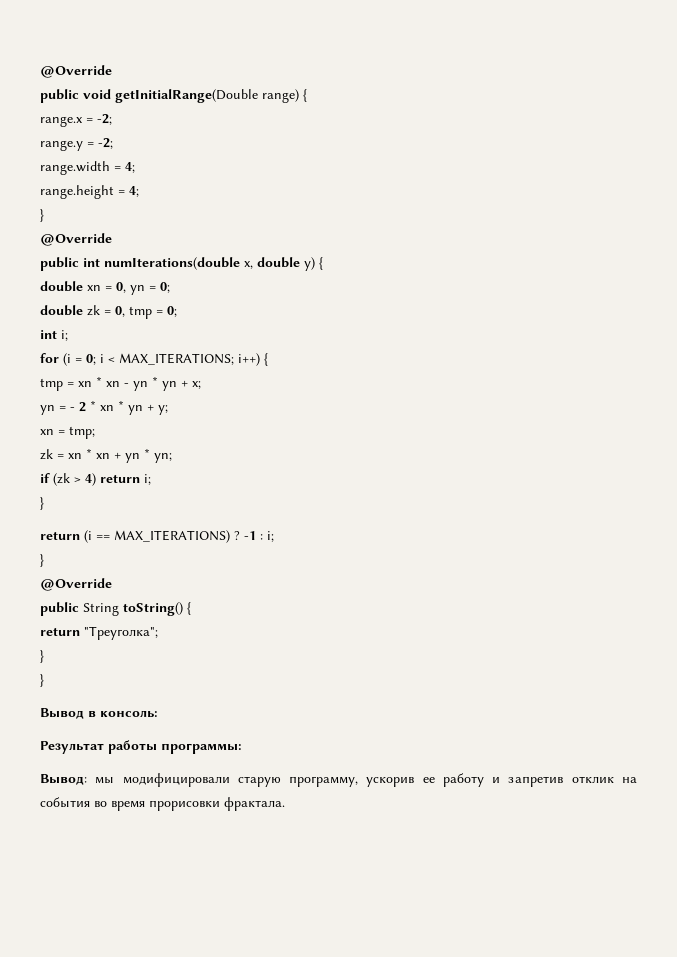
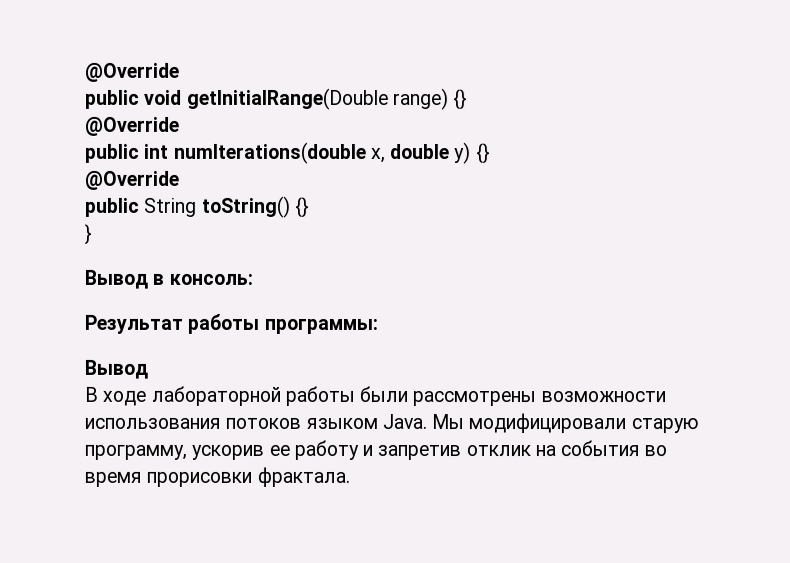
[303,89,307,102] [40,114,112,127] [40,138,113,151] [40,161,135,175] [40,185,139,199] [40,209,44,222] { // range.x = -2; // range.y = -2; // range.width = 4; // range.height = 4; // } -> [453,89,469,111] {}
[319,257,323,270] [40,281,170,295] [40,305,177,319] [40,330,68,341] [40,353,268,366] [40,376,201,391] [40,400,168,415] [40,426,95,439] [40,448,172,463] [40,473,151,486] [40,497,44,510] [40,530,274,543] [40,554,44,567] { // double xn = 0, yn = 0; // double zk = 0, tmp = 0; // int i; // for (i = 0; i < MAX_ITERATIONS; i++) { // tmp = xn * xn - yn * yn + x; // yn = - 2 * xn * yn + y; // xn = tmp; // zk = xn * xn + yn * yn; // if (zk > 4) return i; // } // return (i == MAX_ITERATIONS) ? -1 : i; // } -> [475,143,491,165] {}
[187,602,191,615] [40,626,158,640] [40,650,44,663] { // return "Треуголка"; // } -> [294,196,310,218] {}
[40,774,115,785] Вывод: мы -> [84,359,148,379] [84,385,666,407] [84,413,465,430] Вывод // В ходе лабораторной работы были рассмотрены возможности использования потоков языком Java. Мы

